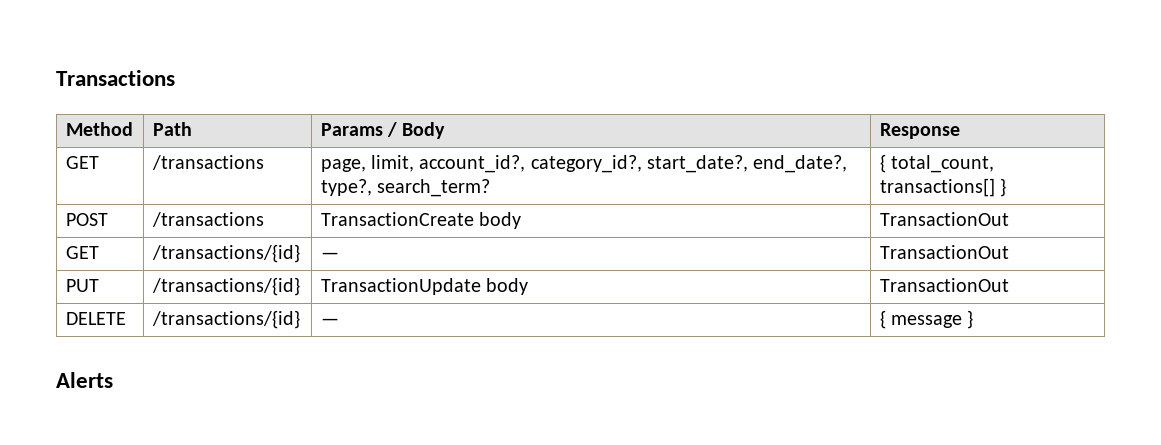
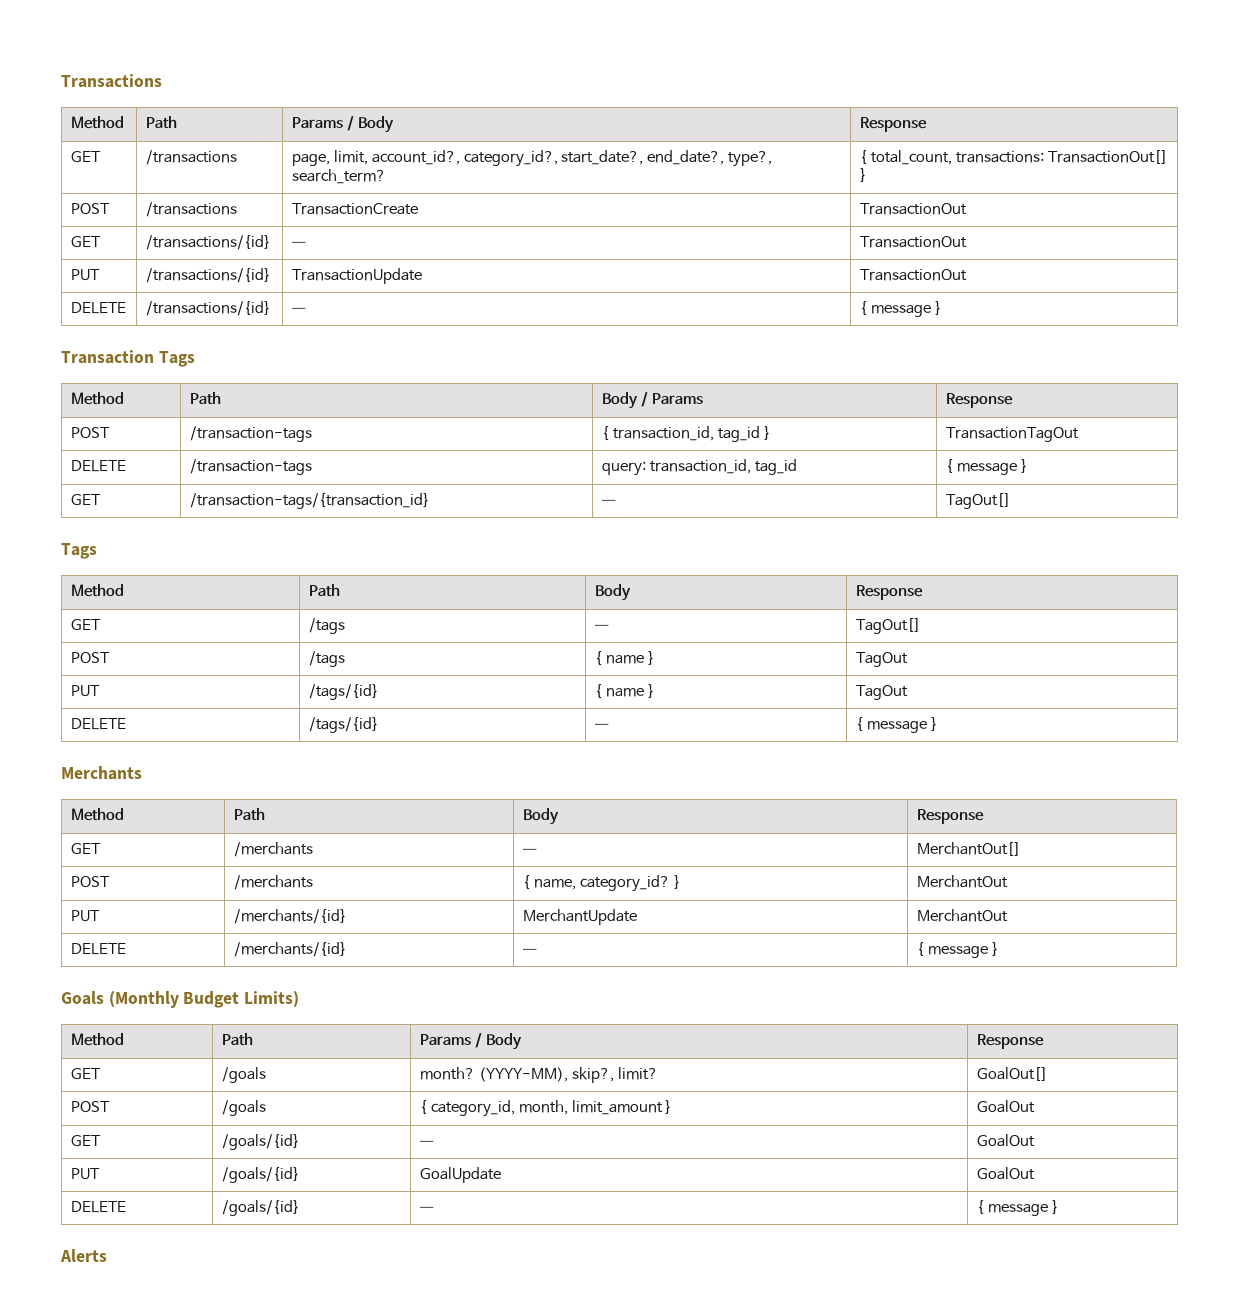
[879,178,995,197] transactions[] -> [955,150,1168,164] transactions: TransactionOut[]
[479,212,522,229] body -> (418, 209) none
[486,278,529,295] body -> (422, 276) none
(974, 319) none -> [61,350,195,367] [70,392,124,405] [189,392,221,405] [601,392,703,409] [945,393,1013,408] [70,427,110,439] [189,426,312,442] [601,426,771,442] [945,427,1079,442] [70,460,126,472] [189,459,312,475] [601,459,797,476] [945,459,1028,475] [70,494,101,506] [189,493,430,509] [601,499,616,505] [945,493,1011,509] [61,543,97,559] [70,584,124,597] [308,584,340,597] [594,584,631,601] [855,585,923,600] [70,619,101,631] [308,618,345,634] [594,624,609,630] [855,618,921,634] [70,652,110,664] [308,651,345,667] [594,651,655,665] [855,652,908,667] [70,685,100,697] [308,684,379,700] [594,684,655,698] [855,685,908,700] [70,718,126,730] [308,717,379,733] [594,723,609,729] [855,717,938,733] [61,766,142,780] [70,808,124,821] [233,808,265,821] [522,808,559,825] [916,809,984,824] [70,843,101,855] [233,842,313,857] [522,848,537,854] [916,842,1021,856] [70,876,110,888] [233,875,313,890] [522,875,681,892] [916,875,1008,888] [70,910,100,922] [233,909,347,924] [522,909,637,925] [916,909,1008,922] [70,943,126,955] [233,942,347,957] [522,948,537,954] [916,942,999,958] [61,991,300,1008] [70,1033,124,1046] [221,1033,253,1046] [419,1033,522,1050] [976,1034,1044,1049] [70,1068,101,1080] [221,1067,266,1083] [419,1067,658,1083] [976,1067,1048,1081] [70,1101,110,1113] [221,1100,266,1116] [419,1100,673,1117] [976,1100,1035,1113] [70,1135,101,1147] [221,1134,300,1150] [419,1140,434,1146] [976,1134,1035,1147] [70,1168,100,1180] [221,1167,300,1183] [419,1167,501,1183] [976,1167,1035,1180] [70,1201,126,1213] [221,1200,300,1216] [419,1206,434,1212] [976,1200,1059,1216] // Transaction Tags // Method | Path | Body / Params | Response // POST | /transaction-tags | { transaction_id, tag_id } | TransactionTagOut // DELETE | /transaction-tags | query: transaction_id, tag_id | { message } // GET | /transaction-tags/{transaction_id} | — | TagOut[] // Tags // Method | Path | Body | Response // GET | /tags | — | TagOut[] // POST | /tags | { name } | TagOut // PUT | /tags/{id} | { name } | TagOut // DELETE | /tags/{id} | — | { message } // Merchants // Method | Path | Body | Response // GET | /merchants | — | MerchantOut[] // POST | /merchants | { name, category_id? } | MerchantOut // PUT | /merchants/{id} | MerchantUpdate | MerchantOut // DELETE | /merchants/{id} | — | { message } // Goals (Monthly Budget Limits) // Method | Path | Params / Body | Response // GET | /goals | month? (YYYY-MM), skip?, limit? | GoalOut[] // POST | /goals | { category_id, month, limit_amount } | GoalOut // GET | /goals/{id} | — | GoalOut // PUT | /goals/{id} | GoalUpdate | GoalOut // DELETE | /goals/{id} | — | { message }

